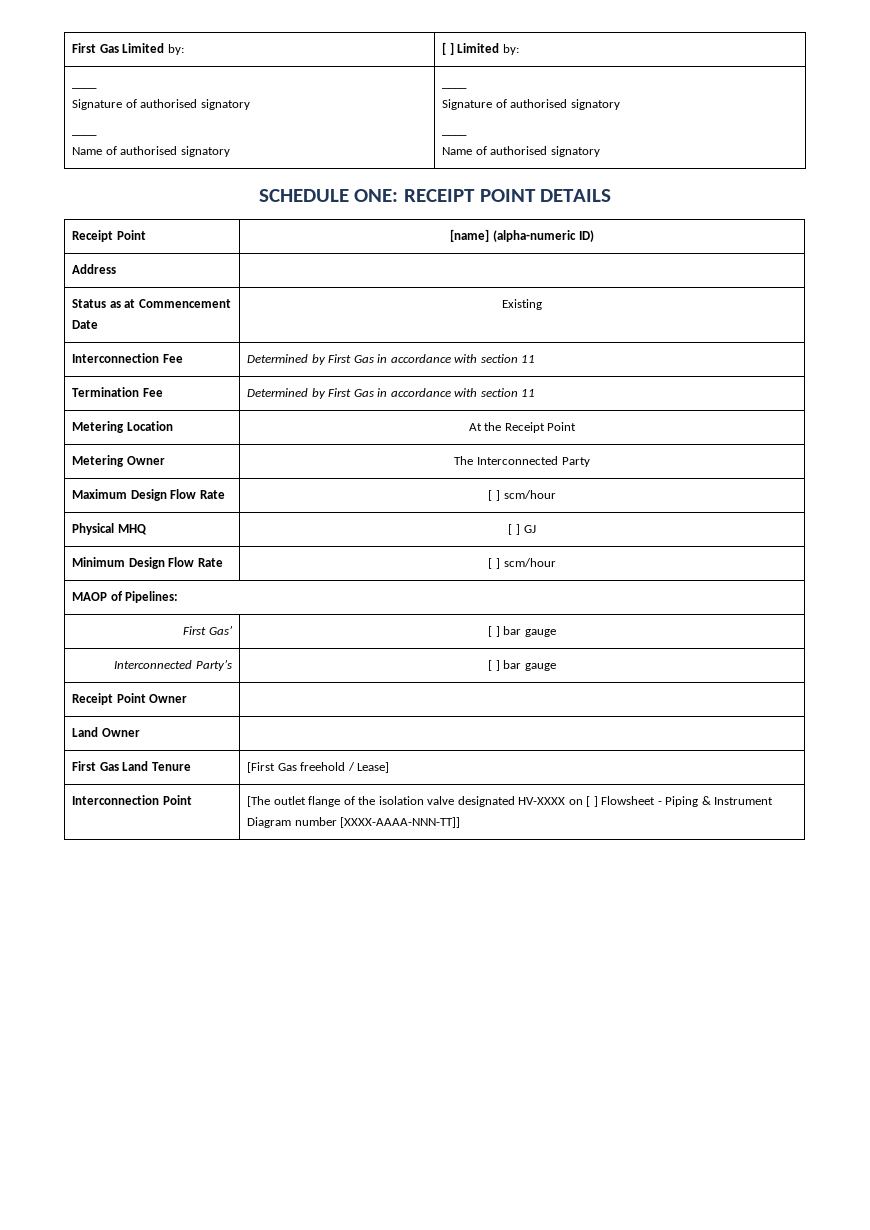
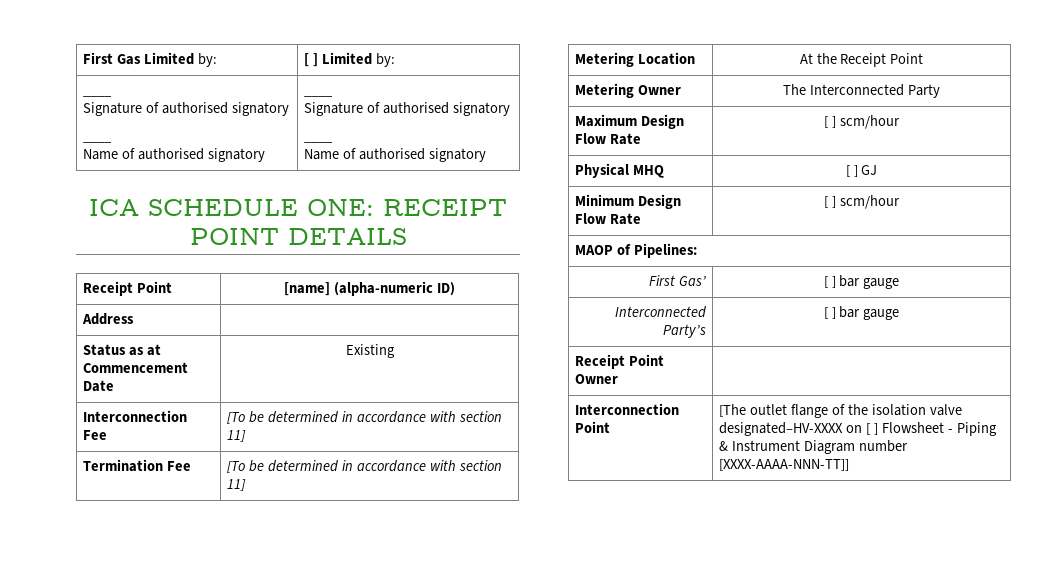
(600, 151) none -> [89,199,139,216] ICA
[247,354,536,365] Determined by First Gas in accordance with section 11 -> [227,411,502,424] [227,430,247,442] [To be determined in accordance with section 11]
[247,388,536,399] Determined by First Gas in accordance with section 11 -> [227,460,502,473] [227,479,247,491] [To be determined in accordance with section 11]
[72,727,140,737] [72,761,191,771] [247,762,390,773] // Land Owner | // First Gas Land Tenure | [First Gas freehold / Lease] -> (619, 379) none
[457,796,566,807] designated HV-XXXX -> [719,422,844,436] designated–HV-XXXX

